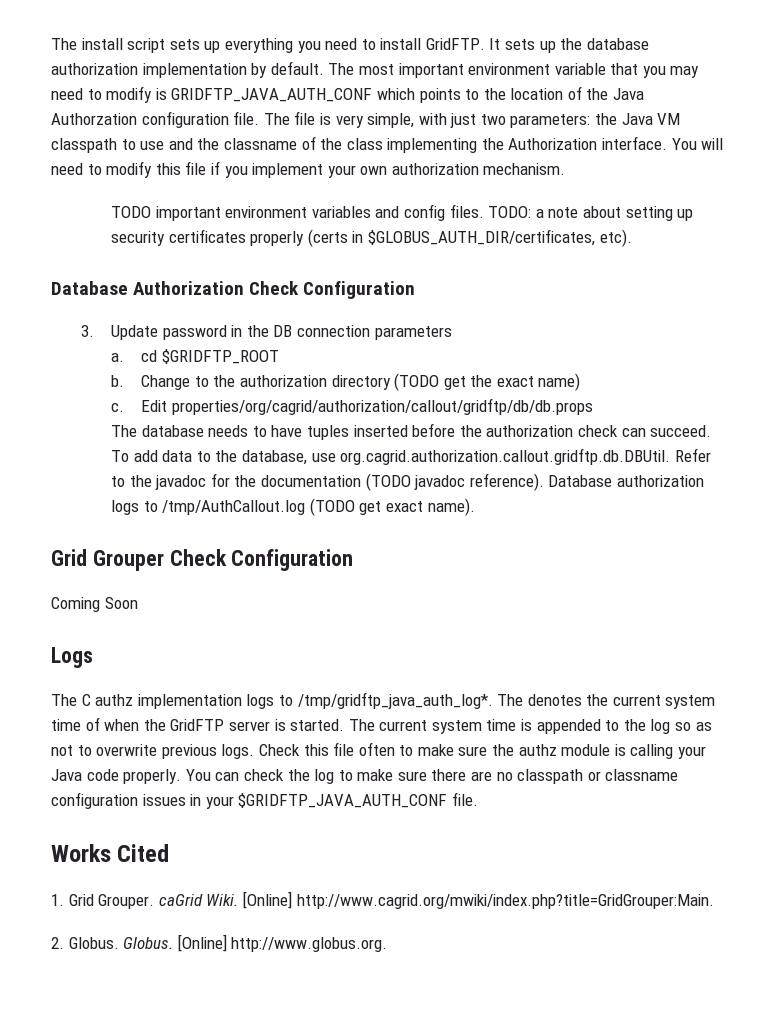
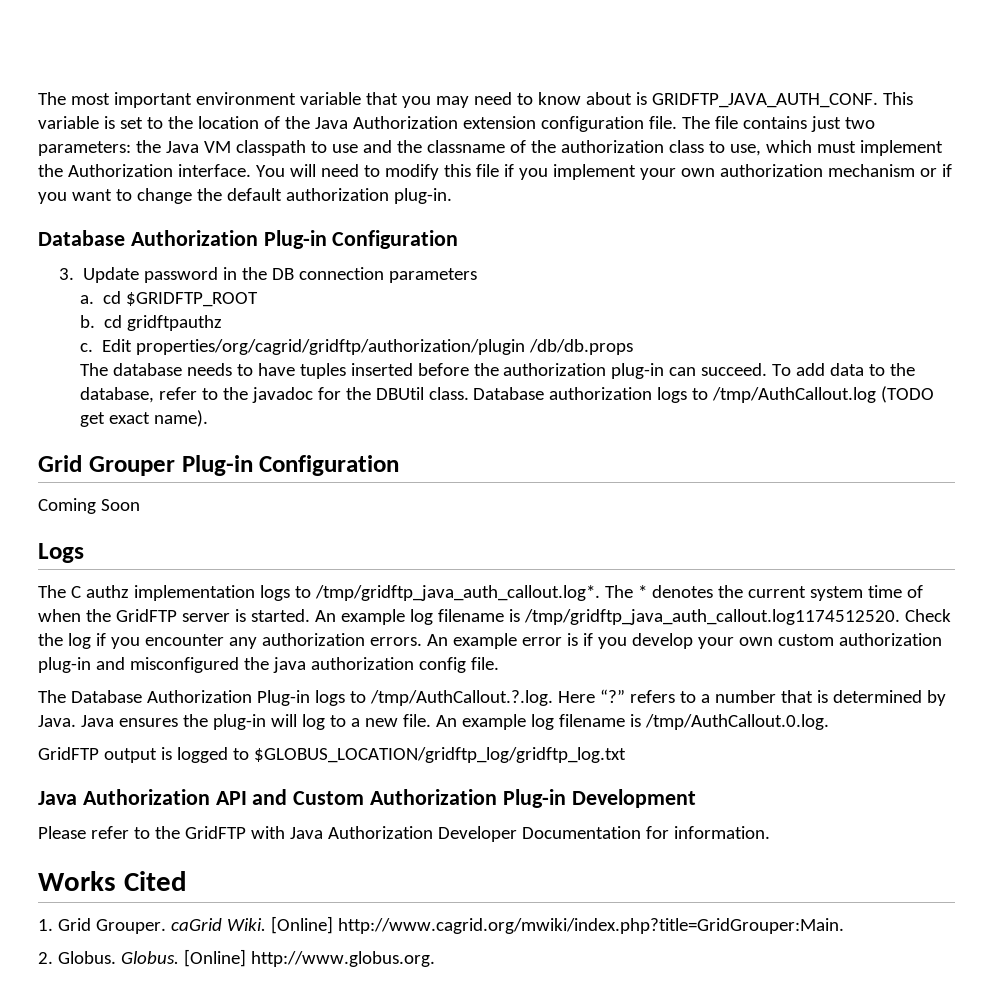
[51,38,649,53] [51,61,355,78] The install script sets up everything you need to install GridFTP. It sets up the database authorization implementation by default. The -> [38,92,66,105] The
[106,86,461,103] modify is GRIDFTP_JAVA_AUTH_CONF which points -> [537,92,913,108] [38,116,143,129] know about is GRIDFTP_JAVA_AUTH_CONF. This variable is set
[51,113,137,125] Authorzation -> [352,116,536,129] Authorization extension
[319,113,447,128] is very simple, with -> [742,116,807,129] contains
[346,138,478,153] class implementing -> [560,140,943,156] authorization class to use, which must implement
[483,163,566,175] [111,204,694,221] [111,229,632,247] [51,281,300,295] mechanism. // TODO important environment variables and config files. TODO: a note about setting up security certificates properly (certs in $GLOBUS_AUTH_DIR/certificates, etc). // Database Authorization Check -> [827,164,952,177] [38,188,452,204] [38,230,327,249] mechanism or if you want to change the default authorization plug-in. // Database Authorization Plug-in
[141,373,581,391] Change to the authorization directory (TODO get the exact name) -> [103,315,222,331] cd gridftpauthz
[171,398,593,415] properties/org/cagrid/authorization/callout/gridftp/db/db.props -> [135,339,633,355] properties/org/cagrid/gridftp/authorization/plugin /db/db.props
[577,425,618,437] check -> [611,363,665,379] plug-in
[311,448,711,465] use org.cagrid.authorization.callout.gridftp.db.DBUtil. Refer -> [158,387,197,400] refer
[261,473,544,491] documentation (TODO javadoc reference). -> [375,387,469,400] DBUtil class.
[169,549,227,566] Check -> [181,455,253,476] Plug-in
[297,692,524,709] /tmp/gridftp_java_auth_log*. The -> [314,585,647,601] /tmp/gridftp_java_auth_callout.log*. The *
[348,719,712,734] [51,742,707,759] [51,769,679,784] [51,792,478,809] The current system time is appended to the log so as not to overwrite previous logs. Check this file often to make sure the authz module is calling your Java code properly. You can check the log to make sure there are no classpath or classname configuration issues in your $GRIDFTP_JAVA_AUTH_CONF file. -> [314,609,951,625] [38,633,942,649] [38,657,499,673] [38,689,946,706] [38,714,829,730] [38,747,626,763] [38,789,696,808] [38,826,770,842] An example log filename is /tmp/gridftp_java_auth_callout.log1174512520. Check the log if you encounter any authorization errors. An example error is if you develop your own custom authorization plug-in and misconfigured the java authorization config file. // The Database Authorization Plug-in logs to /tmp/AuthCallout.?.log. Here “?” refers to a number that is determined by Java. Java ensures the plug-in will log to a new file. An example log filename is /tmp/AuthCallout.0.log. // GridFTP output is logged to $GLOBUS_LOCATION/gridftp_log/gridftp_log.txt // Java Authorization API and Custom Authorization Plug-in Development // Please refer to the GridFTP with Java Authorization Developer Documentation for information.

